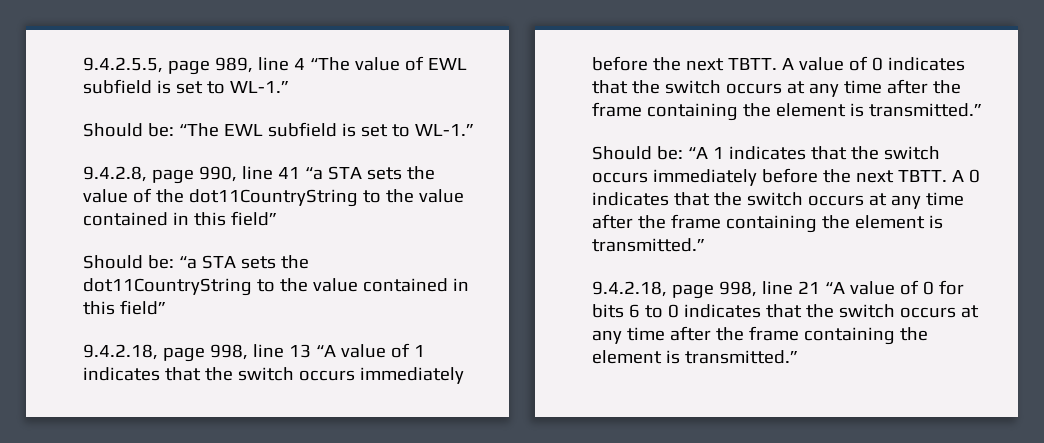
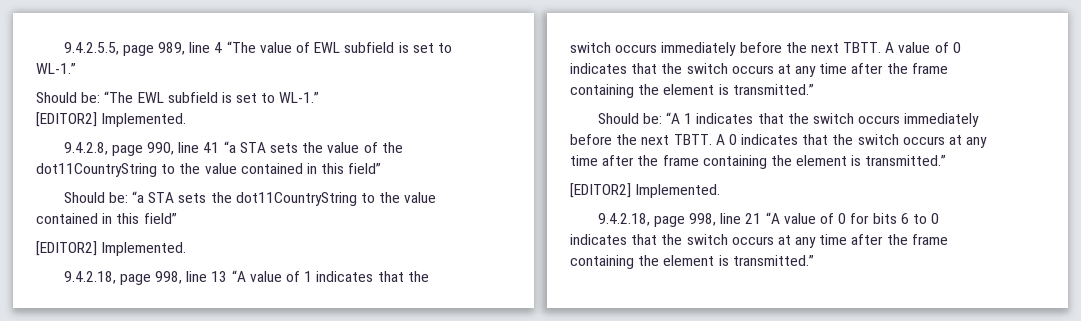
(474, 130) none -> [36,112,187,127] // [EDITOR2] Implemented.
(166, 307) none -> [36,241,187,256] // [EDITOR2] Implemented.
(705, 245) none -> [570,183,721,198] // [EDITOR2] Implemented.

